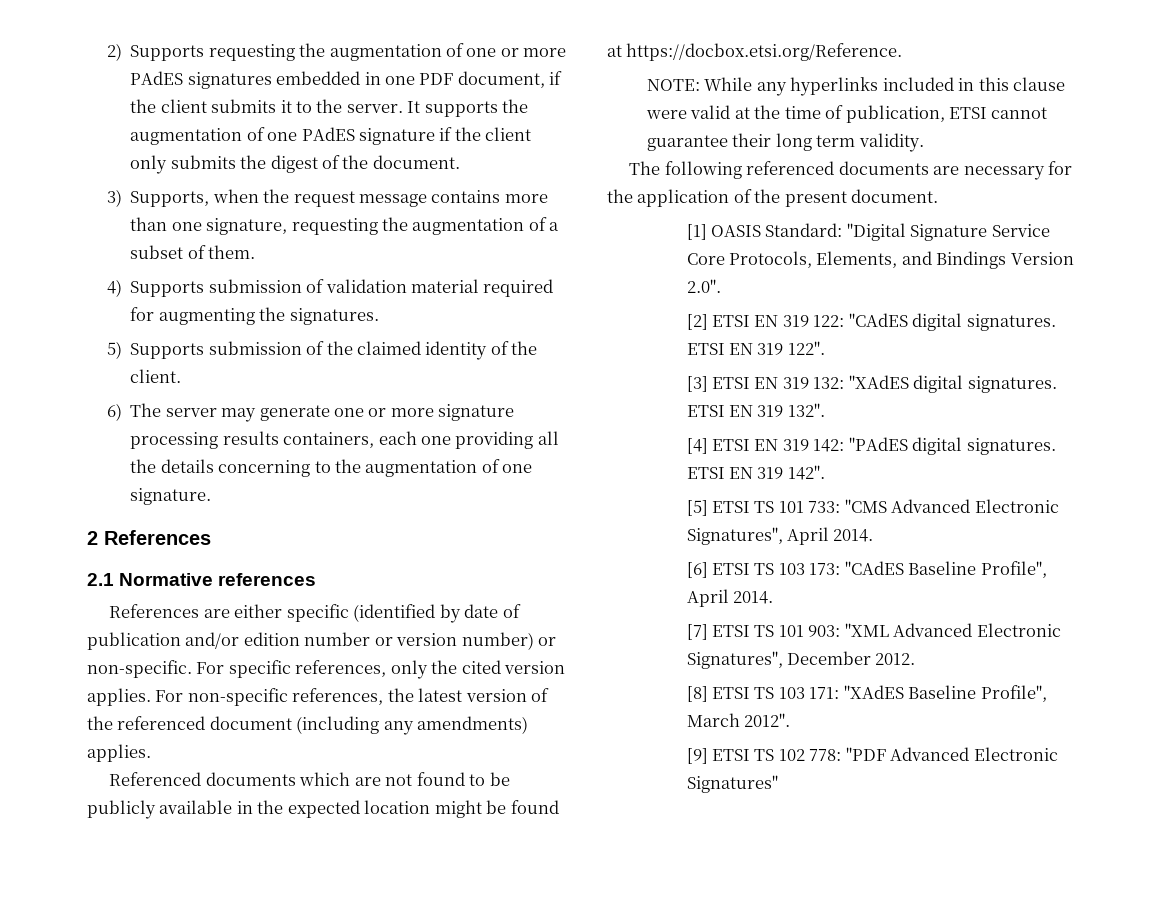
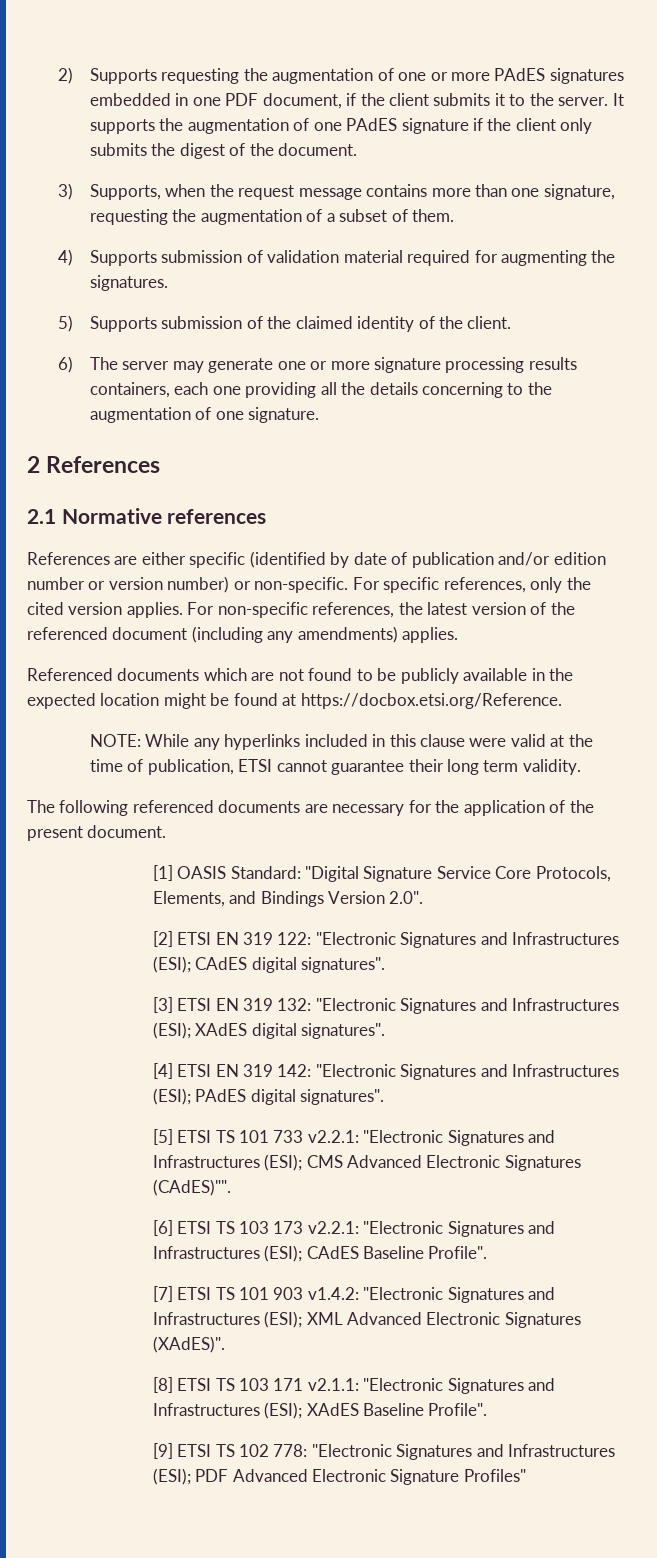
[848,313,1056,331] [686,341,825,355] "CAdES digital signatures. ETSI EN 319 122". -> [315,932,620,948] [152,956,385,973] "Electronic Signatures and Infrastructures (ESI); CAdES digital signatures".
[848,375,1057,393] [686,403,825,417] "XAdES digital signatures. ETSI EN 319 132". -> [315,998,620,1014] [152,1022,385,1039] "Electronic Signatures and Infrastructures (ESI); XAdES digital signatures".
[848,437,1056,455] [686,465,825,480] [686,499,1059,516] [686,527,874,545] [686,561,1047,578] [686,589,774,607] [686,623,1061,640] [686,651,916,669] [686,685,1047,702] [686,713,791,727] "PAdES digital signatures. ETSI EN 319 142". // [5] ETSI TS 101 733: "CMS Advanced Electronic Signatures", April 2014. // [6] ETSI TS 103 173: "CAdES Baseline Profile", April 2014. // [7] ETSI TS 101 903: "XML Advanced Electronic Signatures", December 2012. // [8] ETSI TS 103 171: "XAdES Baseline Profile", March 2012". -> [315,1064,620,1080] [152,1088,384,1105] [152,1129,556,1146] [152,1154,581,1171] [152,1179,231,1196] [152,1220,556,1237] [152,1245,488,1262] [152,1286,556,1303] [152,1311,581,1328] [152,1336,225,1353] [152,1377,556,1394] [152,1402,488,1419] "Electronic Signatures and Infrastructures (ESI); PAdES digital signatures". // [5] ETSI TS 101 733 v2.2.1: "Electronic Signatures and Infrastructures (ESI); CMS Advanced Electronic Signatures (CAdES)"". // [6] ETSI TS 103 173 v2.2.1: "Electronic Signatures and Infrastructures (ESI); CAdES Baseline Profile". // [7] ETSI TS 101 903 v1.4.2: "Electronic Signatures and Infrastructures (ESI); XML Advanced Electronic Signatures (XAdES)". // [8] ETSI TS 103 171 v2.1.1: "Electronic Signatures and Infrastructures (ESI); XAdES Baseline Profile".
[845,747,1058,761] [686,775,778,793] "PDF Advanced Electronic Signatures" -> [311,1444,616,1460] [152,1468,526,1485] "Electronic Signatures and Infrastructures (ESI); PDF Advanced Electronic Signature Profiles"

